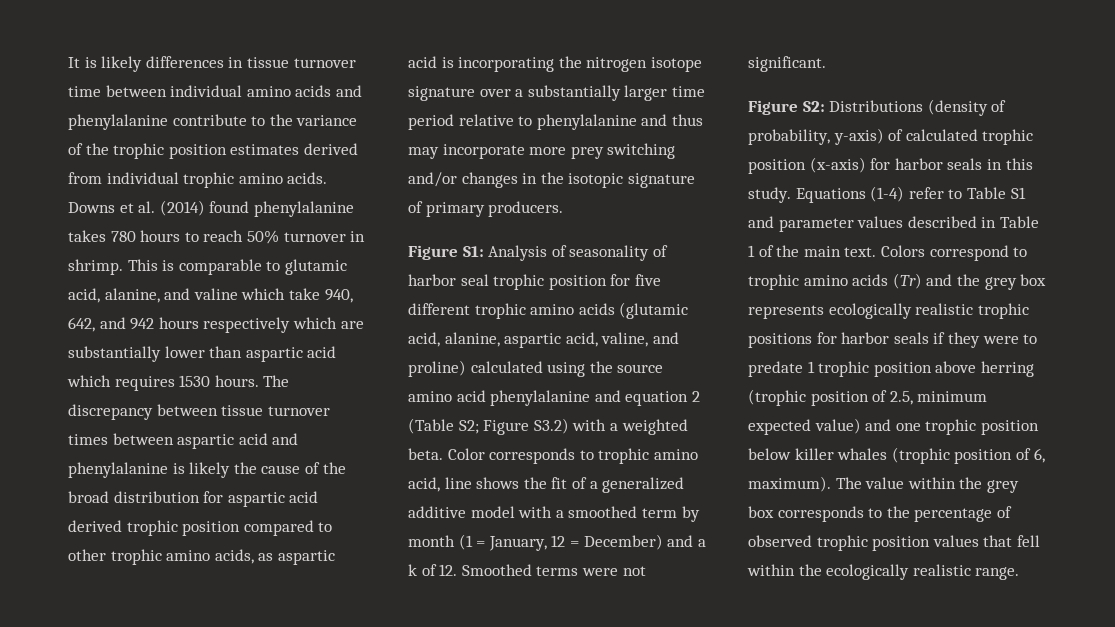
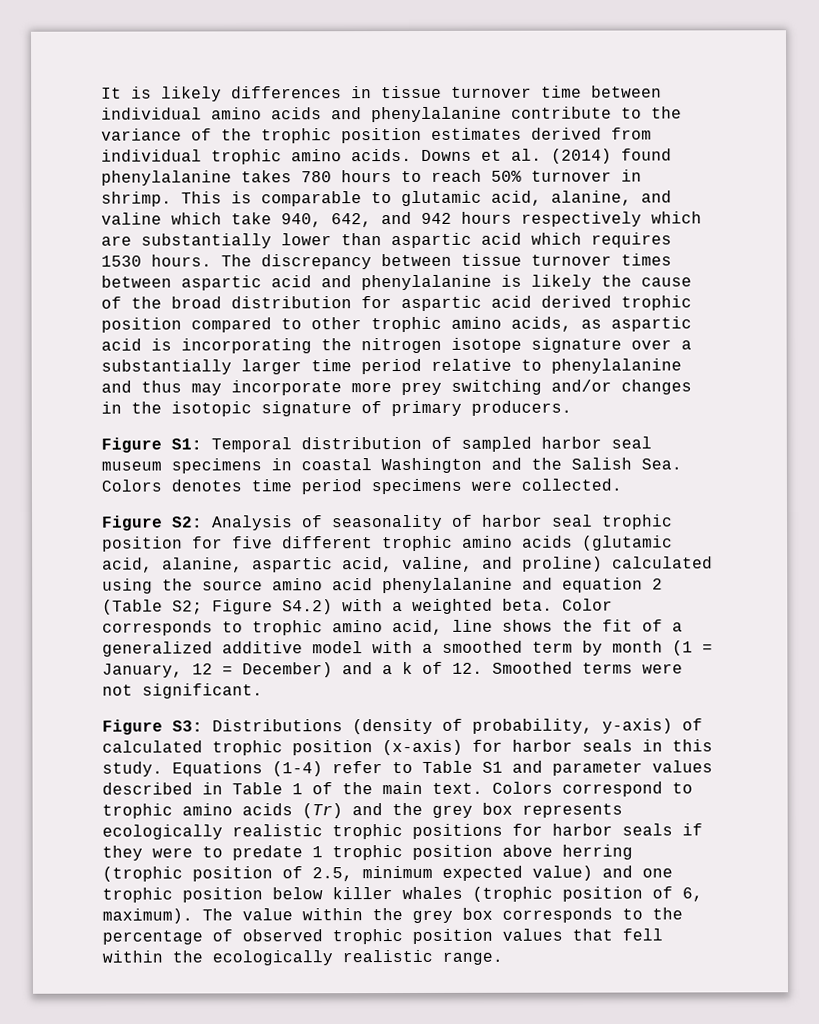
(484, 251) none -> [211,436,652,453] [101,457,682,474] [101,478,622,495] [102,515,203,531] Temporal distribution of sampled harbor seal museum specimens in coastal Washington and the Salish Sea. Colors denotes time period specimens were collected. // Figure S2:
[533,418,569,434] S3.2) -> [282,599,333,615] S4.2)
[802,101,825,112] S2: -> [172,720,203,732] S3:

